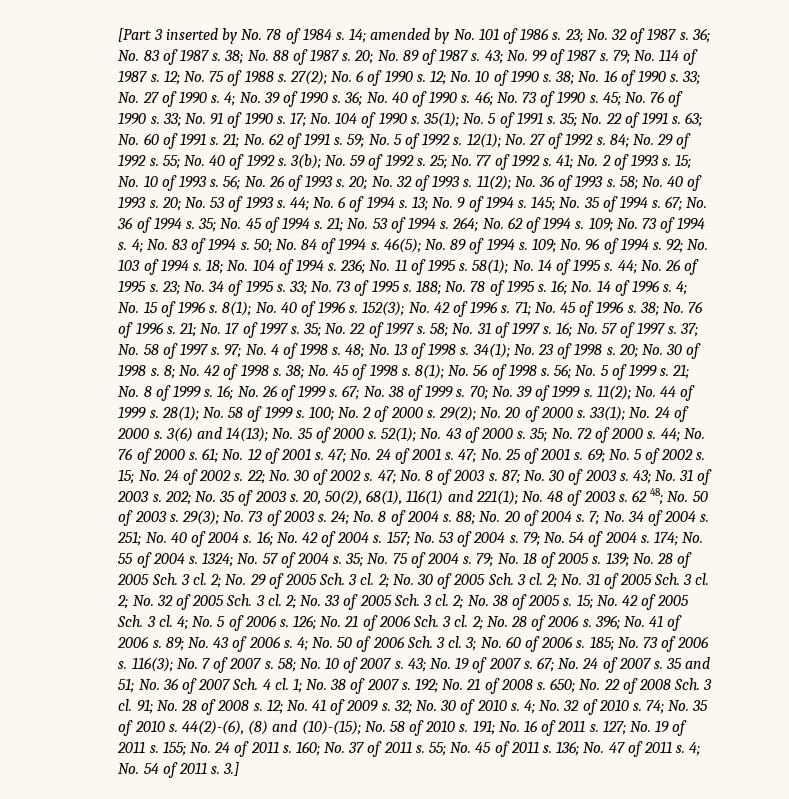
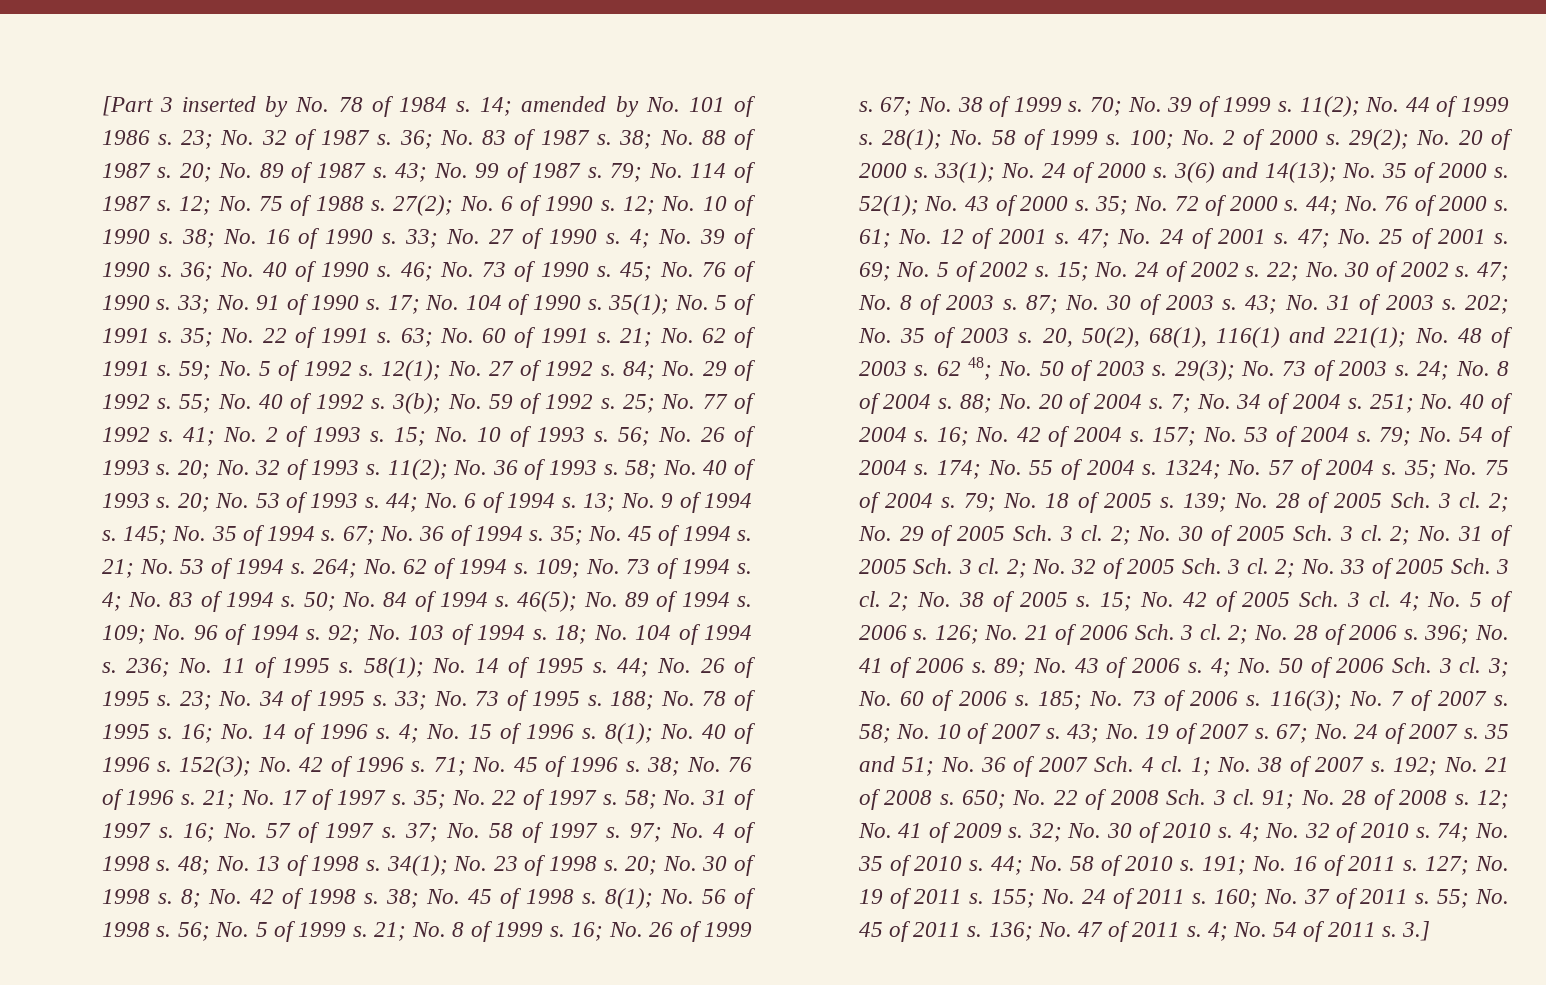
[182,720,361,735] 44(2)-(6), (8) and (10)-(15); -> [991,856,1024,875] 44;

